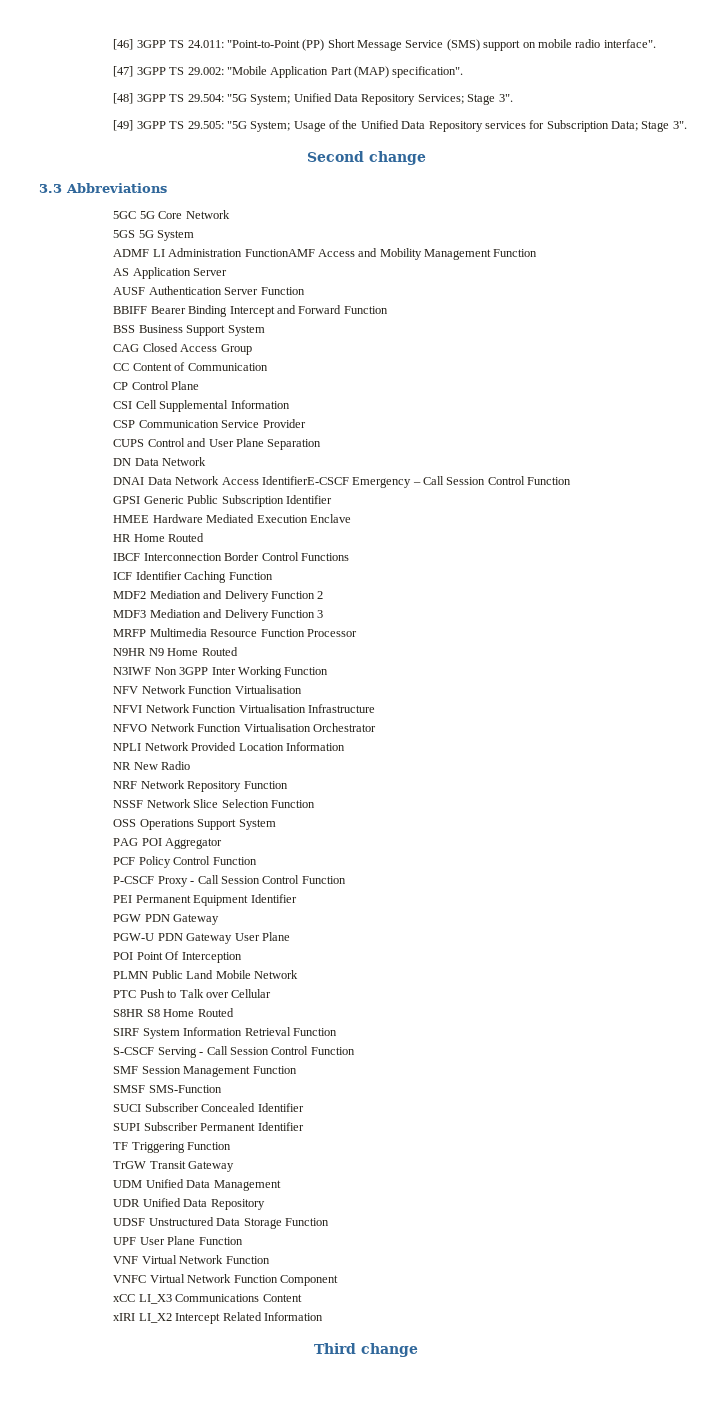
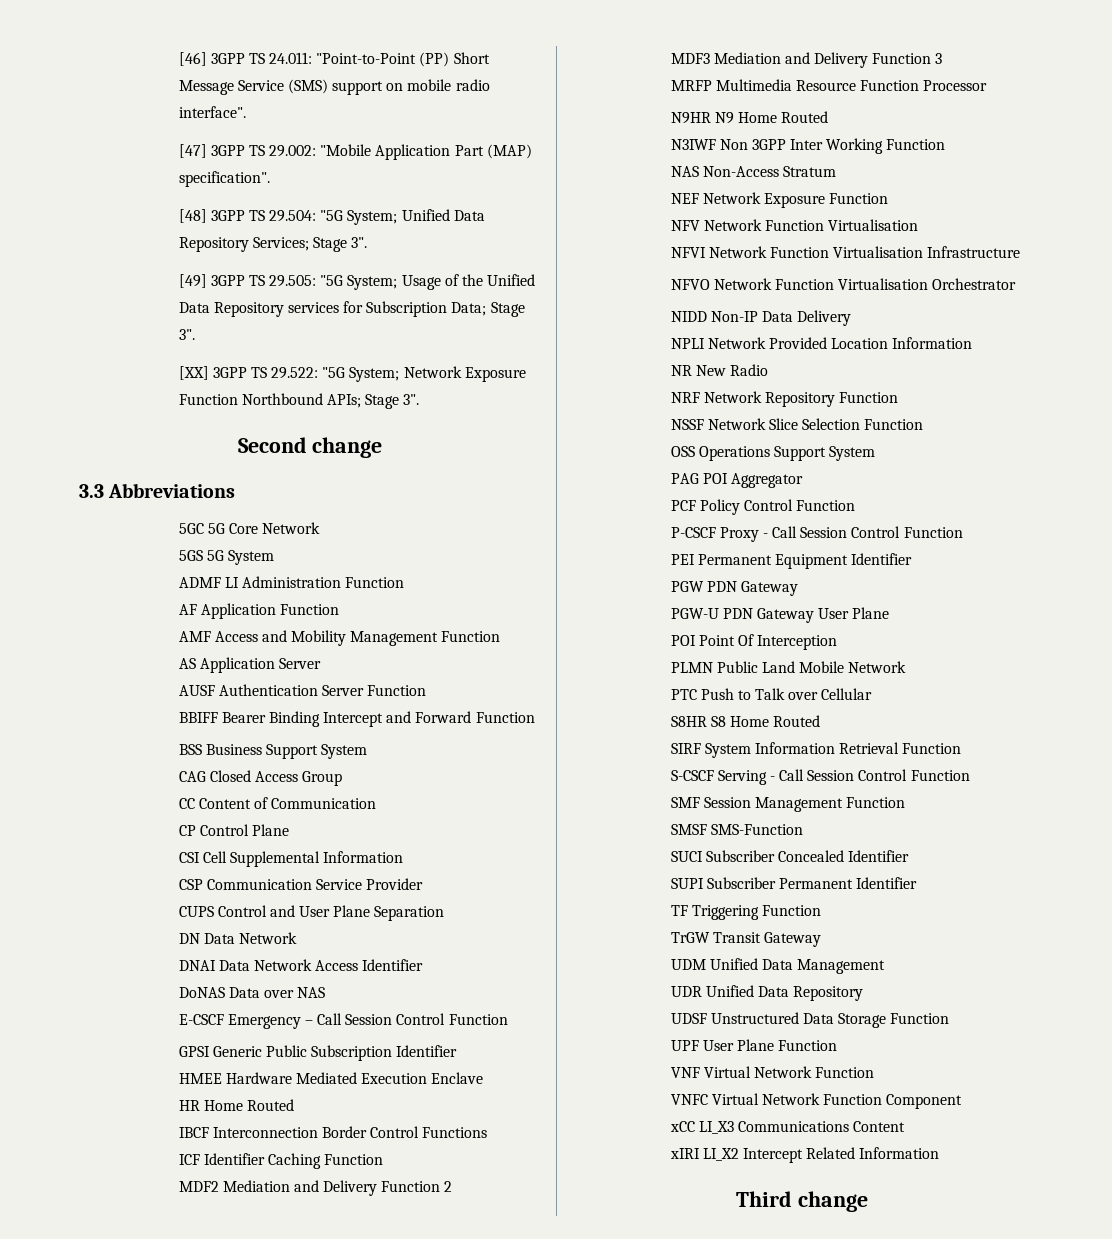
(687, 125) none -> [178,366,526,382] [178,393,420,409] // [XX] 3GPP TS 29.522: "5G System; Network Exposure Function Northbound APIs; Stage 3".
[244,249,315,257] FunctionAMF -> [345,577,405,588] [178,603,339,619] [178,631,211,642] Function // AF Application Function // AMF
[261,476,349,485] IdentifierE-CSCF -> [362,959,424,971] [178,987,326,998] [178,1014,224,1025] Identifier // DoNAS Data over NAS // E-CSCF
(329, 671) none -> [670,166,836,177] [670,192,889,208] // NAS Non-Access Stratum // NEF Network Exposure Function
(376, 727) none -> [670,310,852,326] // NIDD Non-IP Data Delivery

